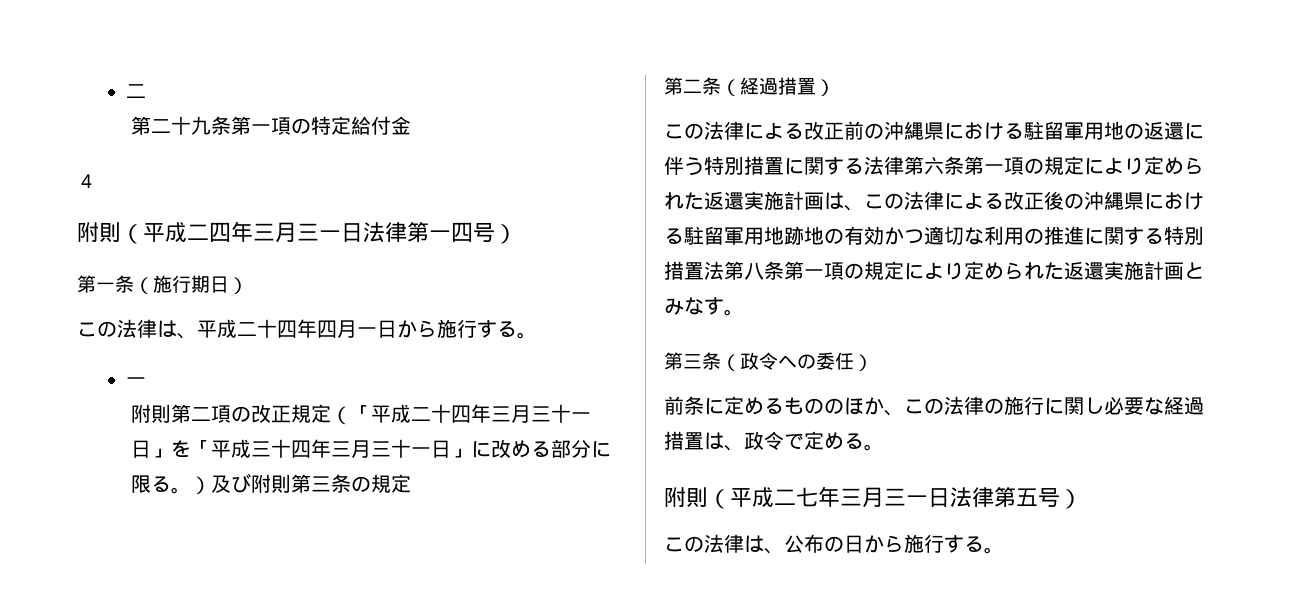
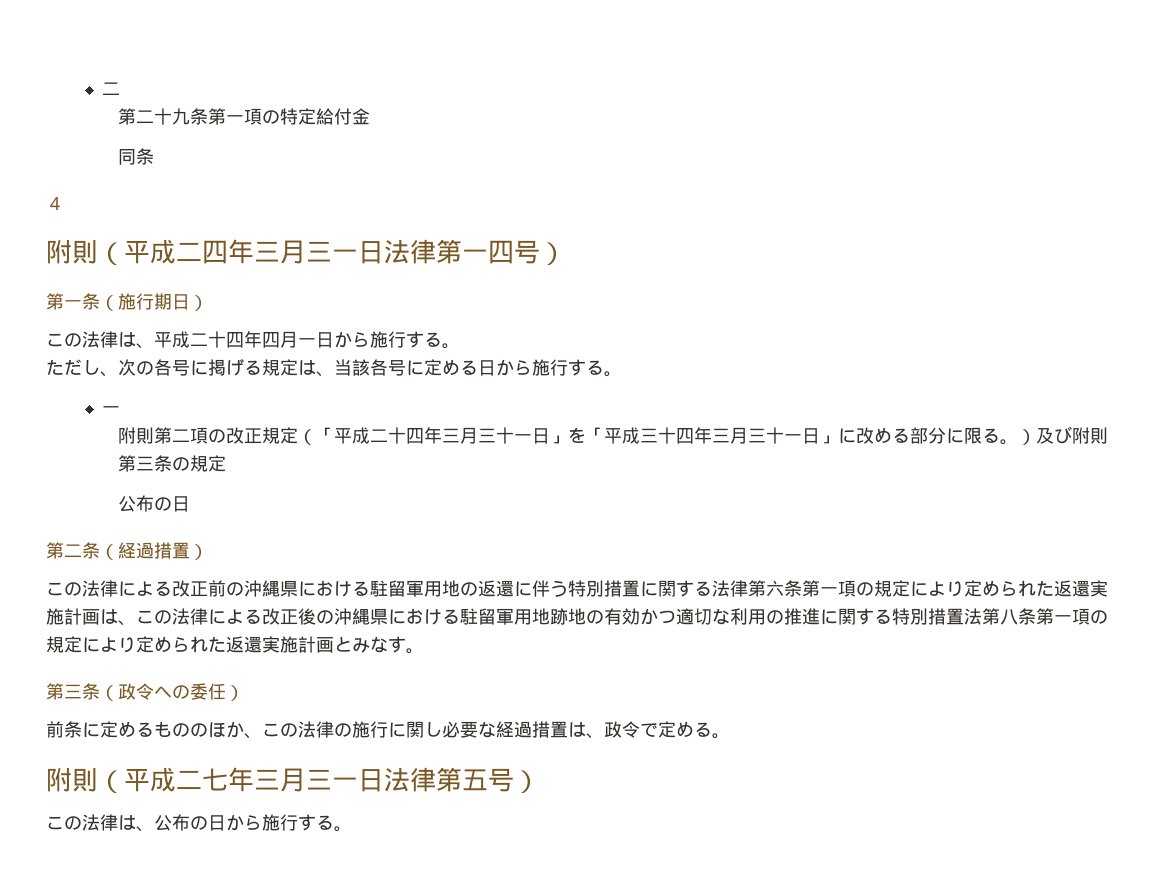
(412, 125) none -> [117,148,154,165] // 同条
(537, 335) none -> [46,358,622,377] // ただし、次の各号に掲げる規定は、当該各号に定める日から施行する。
(412, 483) none -> [117,495,190,512] // 公布の日

